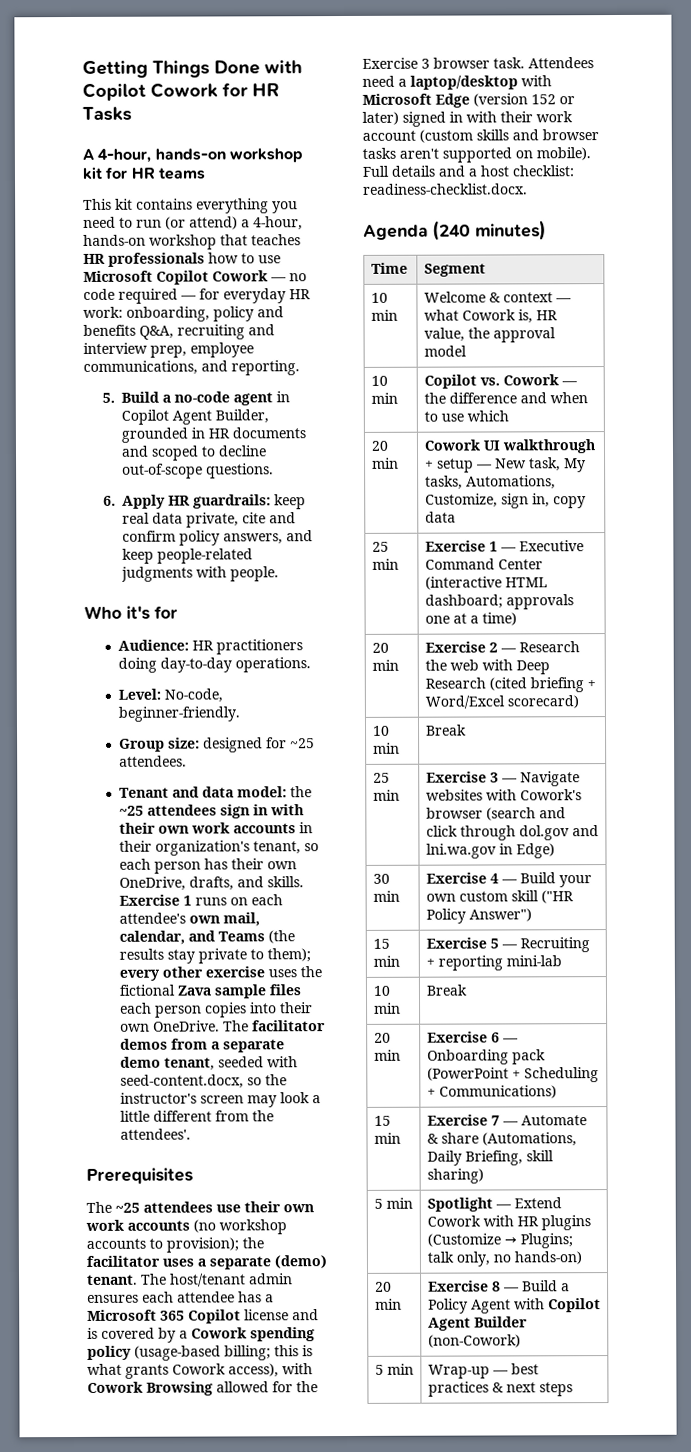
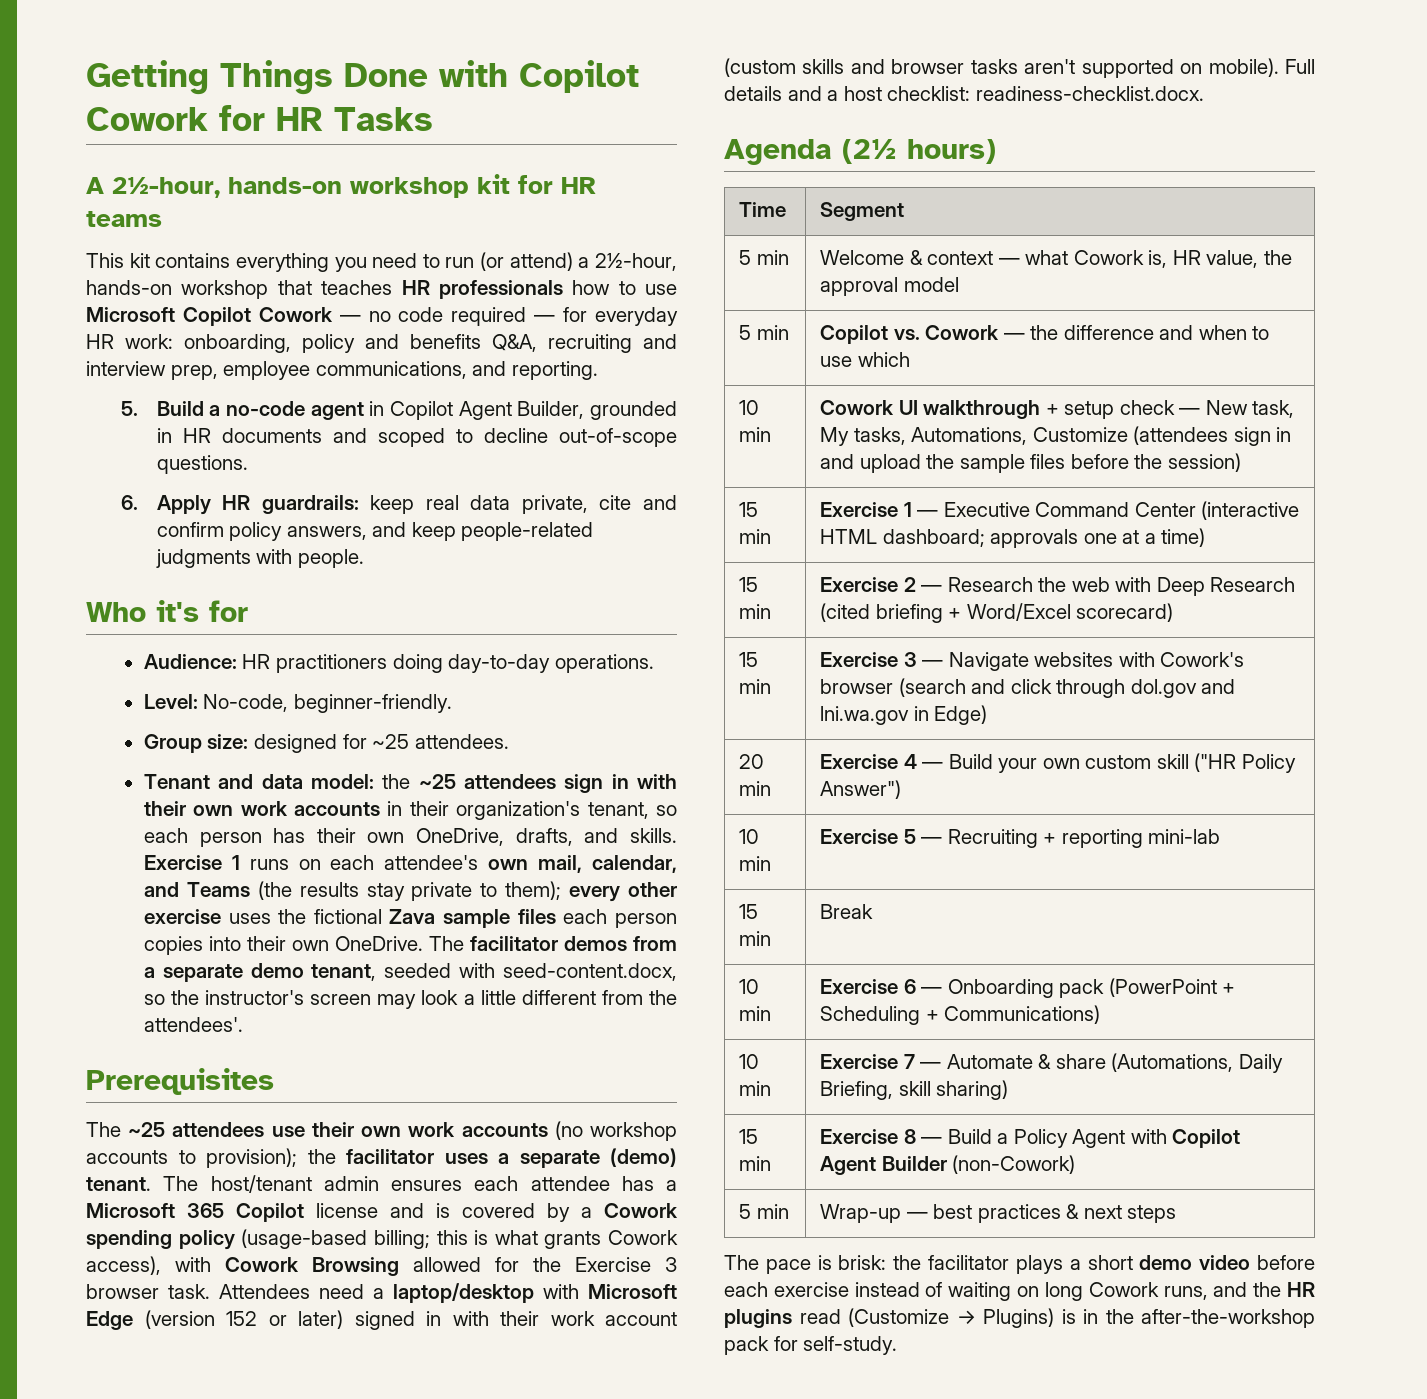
[97,148,152,163] 4-hour, -> [112,177,220,198] 2½-hour,
[253,216,303,231] 4-hour, -> [594,253,677,271] 2½-hour,
[432,220,547,241] (240 minutes) -> [842,139,996,164] (2½ hours)
[370,292,388,303] 10 -> [739,250,752,265] 5
[370,375,388,386] 10 -> [739,325,752,340] 5
[370,440,388,451] 20 -> [739,400,760,415] 10
(474, 465) none -> [1119,400,1175,415] check
[424,493,586,509] [424,511,456,523] [371,541,389,552] Customize, sign in, copy data // 25 -> [1032,426,1292,446] [820,453,1241,473] [739,502,759,517] Customize (attendees sign in and upload the sample files before the session) // 15
[371,642,389,653] 20 -> [739,577,759,592] 15
[371,725,390,736] [372,742,400,754] [424,724,467,736] [372,772,390,783] 10 min | Break // 25 -> [739,652,759,667] 15
[372,873,390,884] 30 -> [739,754,765,769] 20
[372,938,390,949] 15 -> [739,829,760,844] 10
[372,985,390,996] [373,1002,401,1014] [425,984,467,996] [373,1032,391,1043] 10 min | Break // 20 -> [739,904,759,919] [739,931,772,946] [820,904,874,919] [739,979,760,994] 15 min | Break // 10
[373,1115,391,1126] 15 -> [739,1054,760,1069] 10
[373,1197,413,1209] [426,1197,562,1212] [426,1215,591,1231] [426,1233,573,1249] [426,1251,582,1267] [374,1281,392,1292] 5 min | Spotlight — Extend Cowork with HR plugins (Customize → Plugins; talk only, no hands-on) // 20 -> [739,1129,759,1144] 15
(573, 1389) none -> [724,1255,1315,1274] [724,1282,1315,1301] [724,1308,1315,1328] [724,1336,898,1355] // The pace is brisk: the facilitator plays a short demo video before each exercise instead of waiting on long Cowork runs, and the HR plugins read (Customize → Plugins) is in the after-the-workshop pack for self-study.

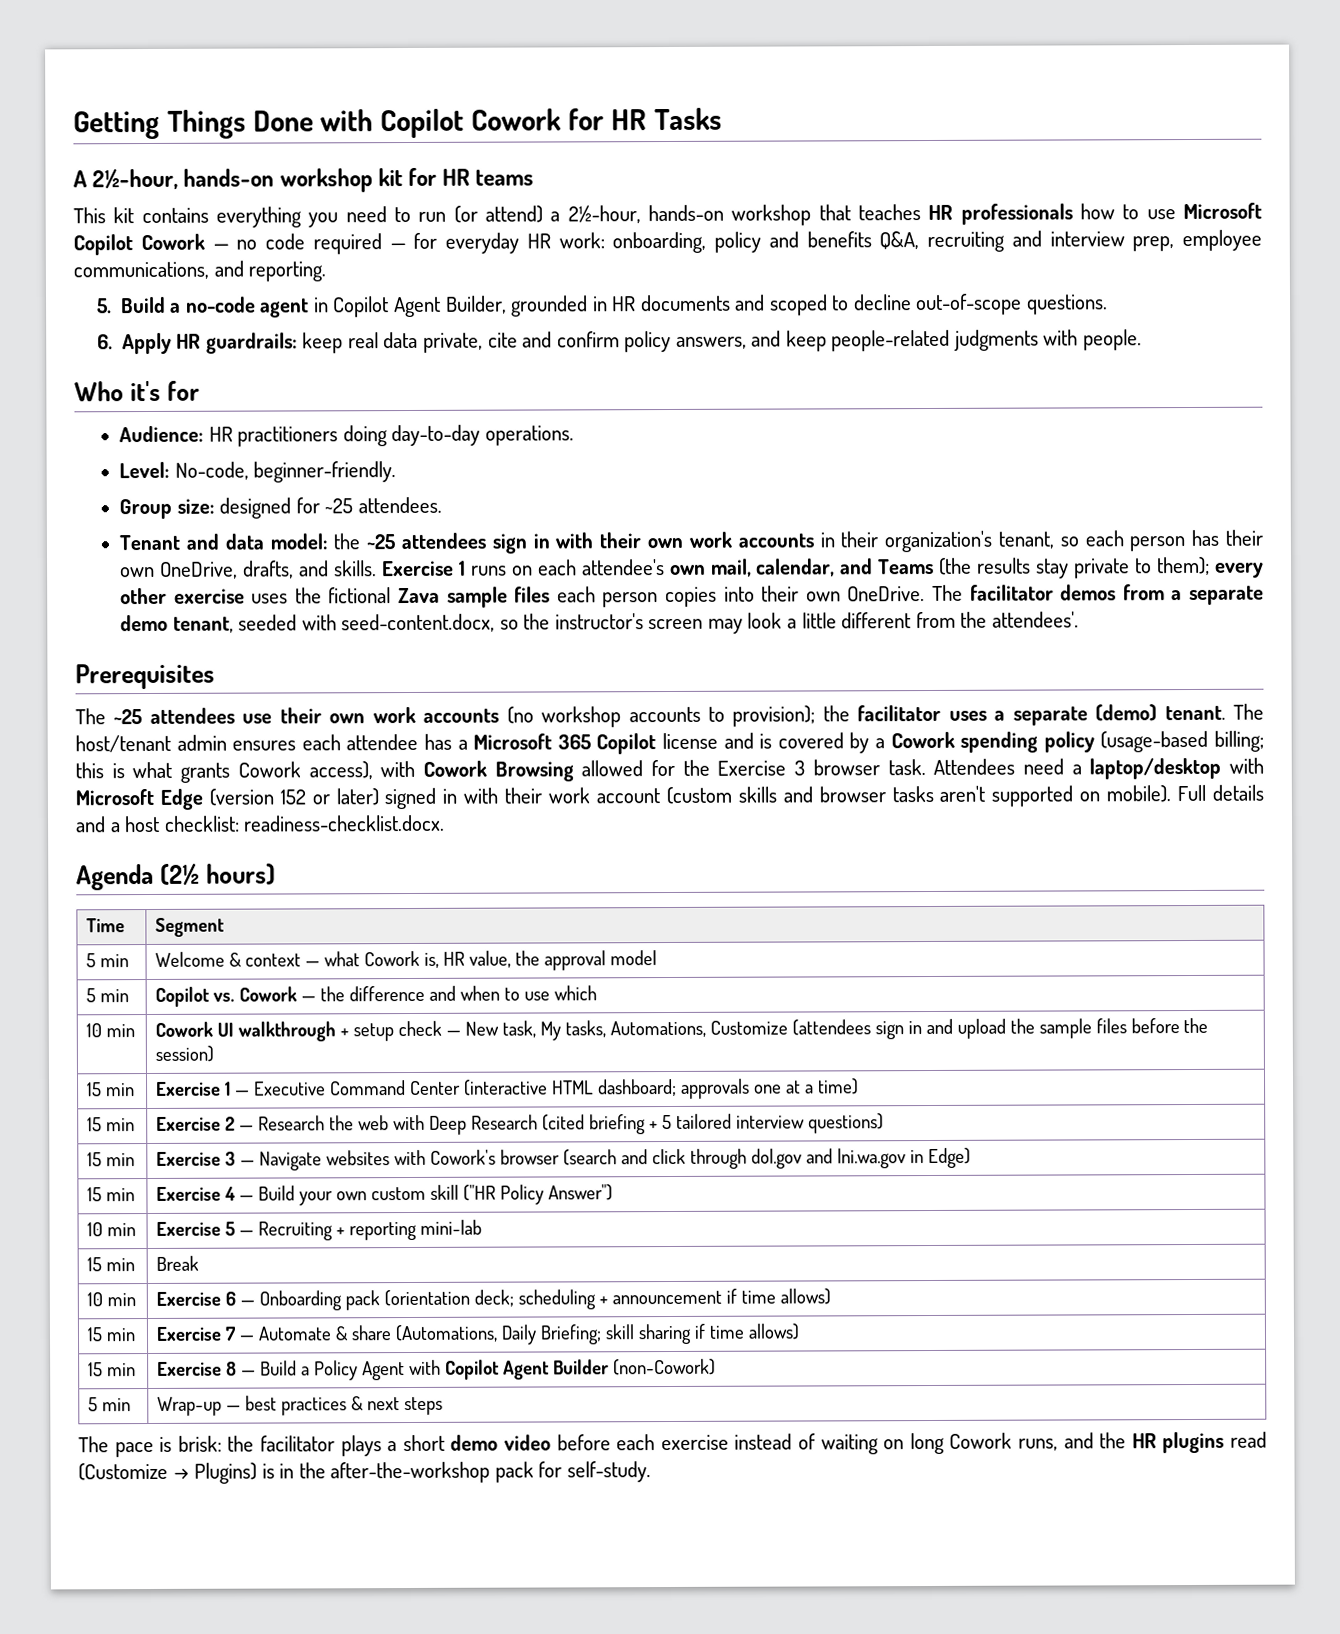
[966,603,1174,622] Word/Excel scorecard) -> [661,1113,884,1134] 5 tailored interview questions)
[739,754,765,769] 20 -> [86,1187,102,1202] 15
[1108,978,1236,997] [820,1005,1101,1025] [739,1054,760,1069] (PowerPoint + Scheduling + Communications) // 10 -> [383,1288,831,1310] [86,1327,103,1342] (orientation deck; scheduling + announcement if time allows) // 15
[820,1080,1009,1100] Briefing, skill sharing) -> [539,1323,800,1345] Briefing; skill sharing if time allows)

